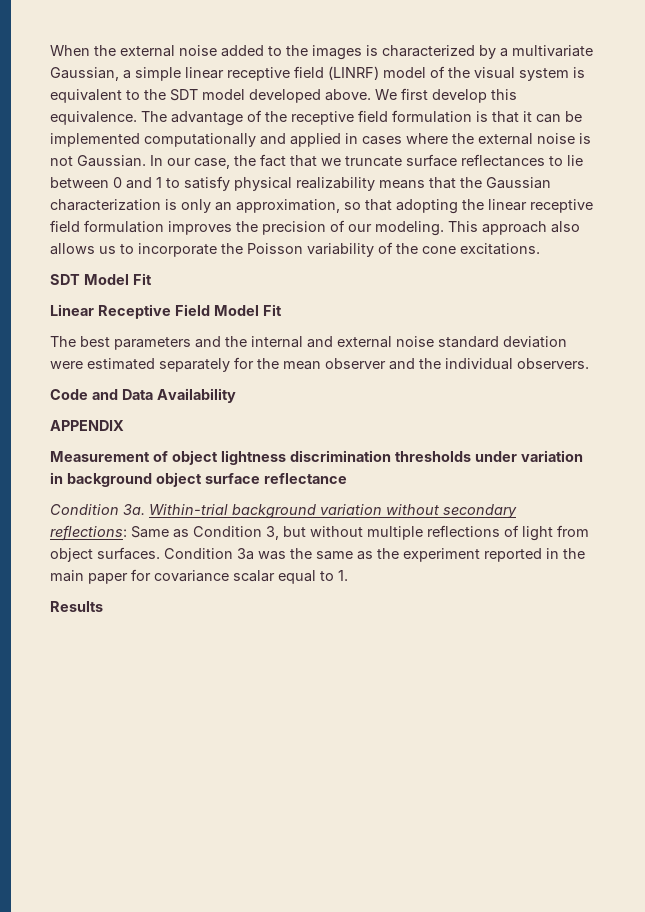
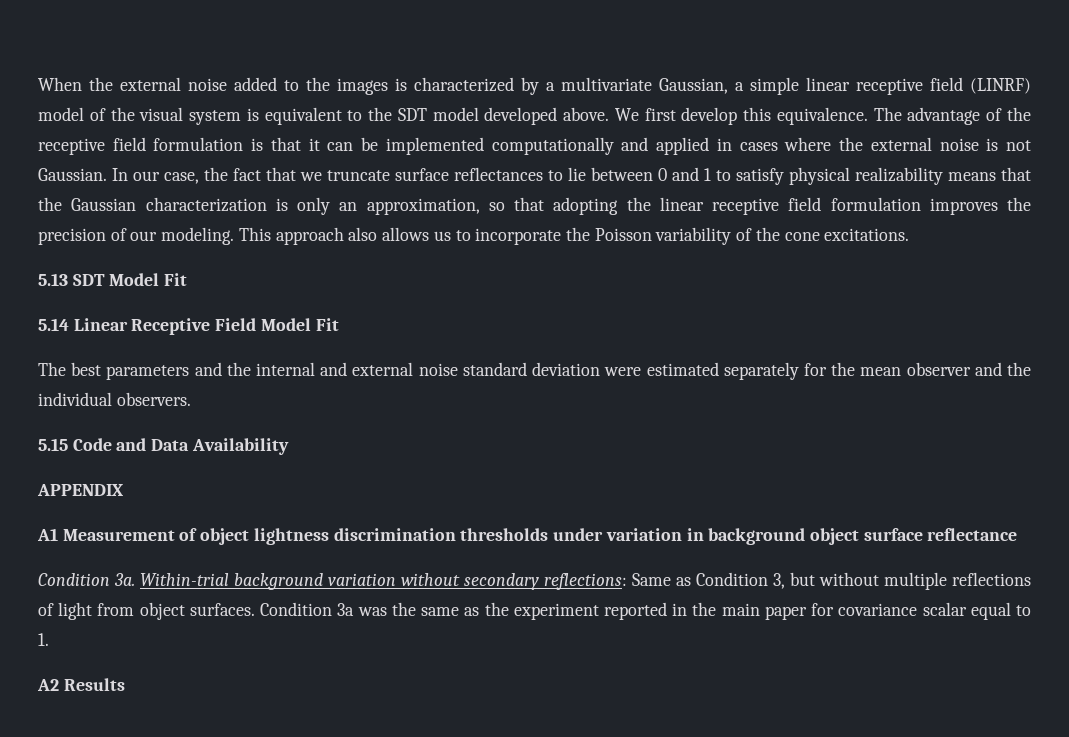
(540, 249) none -> [38,273,68,286] 5.13
(152, 279) none -> [38,318,69,331] 5.14
(589, 363) none -> [38,438,68,451] 5.15
(124, 425) none -> [37,528,58,541] A1
(348, 575) none -> [37,679,59,691] A2

